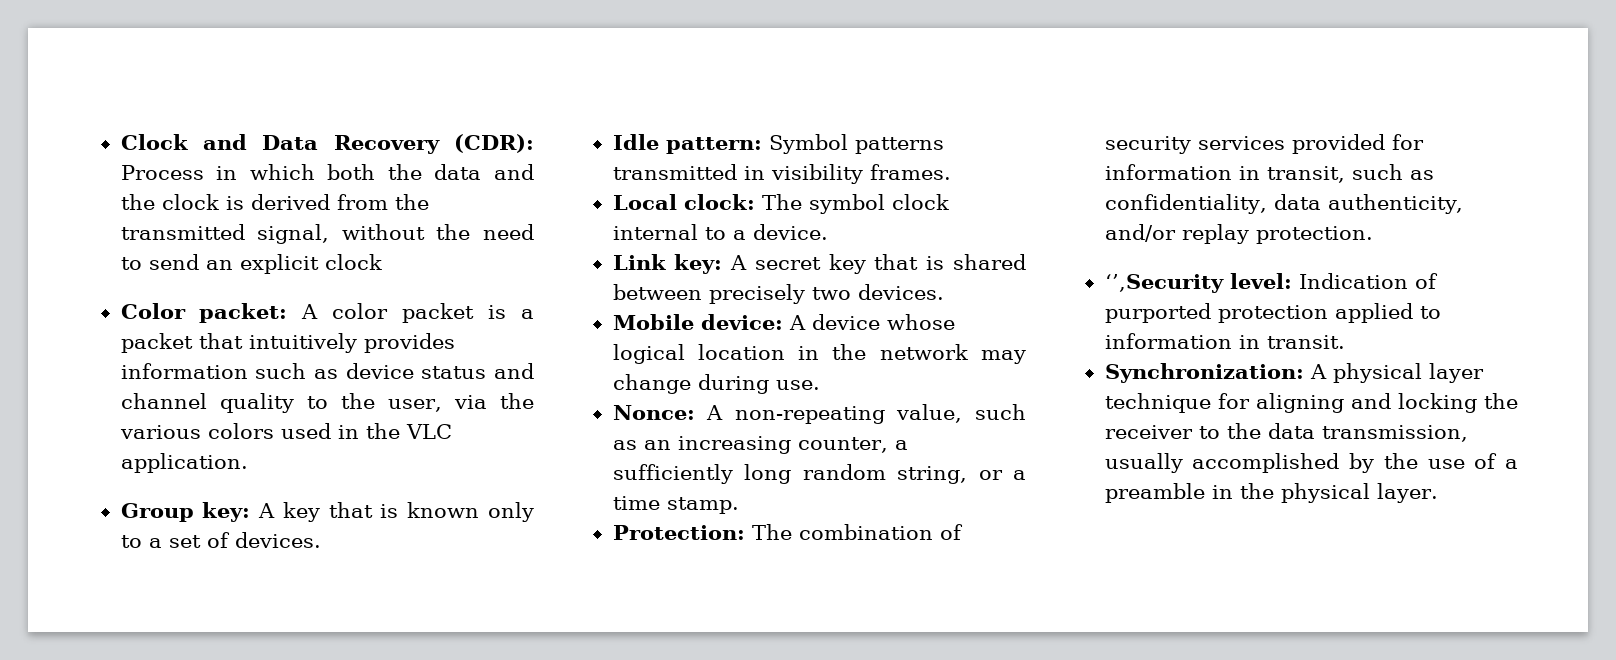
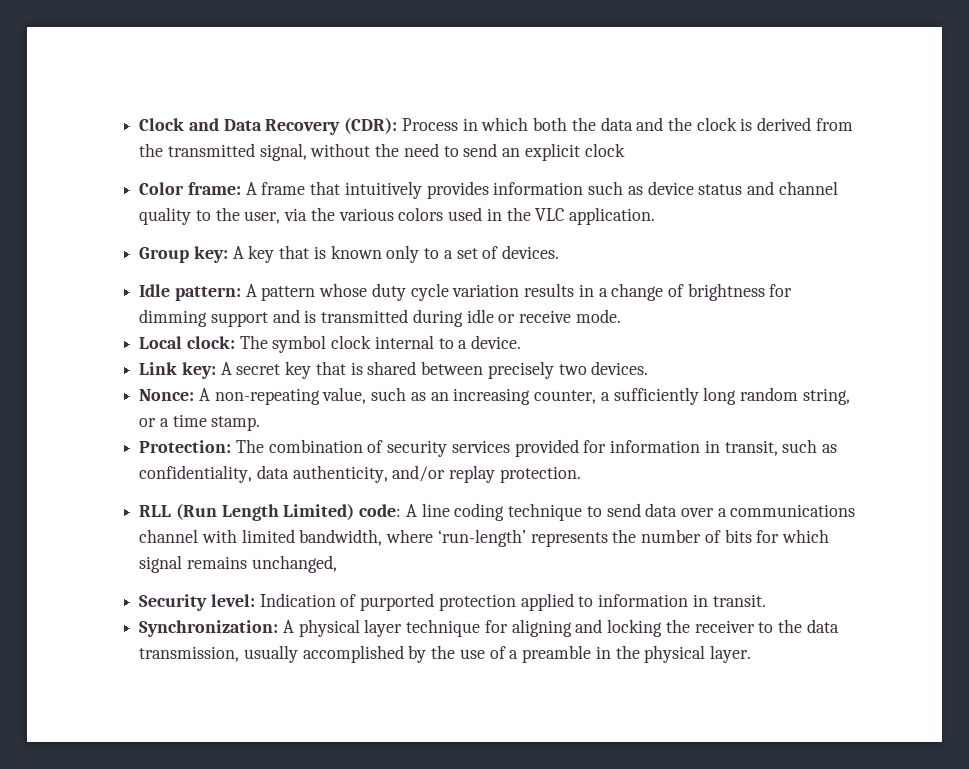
[199,303,534,323] [120,333,193,353] packet: A color packet is a packet -> [187,182,306,195] frame: A frame
[768,134,944,154] [612,164,951,184] Symbol patterns transmitted in visibility frames. -> [245,283,793,301] [139,309,621,327] A pattern whose duty cycle variation results in a change of brightness for dimming support and is transmitted during idle or receive mode.
[612,314,955,330] [612,344,1026,364] [612,374,820,394] // Mobile device: A device whose logical location in the network may change during use. -> (649, 368) none
[1104,274,1224,293] ‘’,Security -> [139,503,856,521] [139,529,829,547] [139,555,337,573] [139,594,208,611] RLL (Run Length Limited) code: A line coding technique to send data over a communications channel with limited bandwidth, where ‘run-length’ represents the number of bits for which signal remains unchanged, // Security

